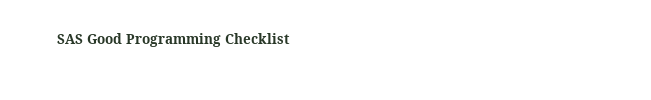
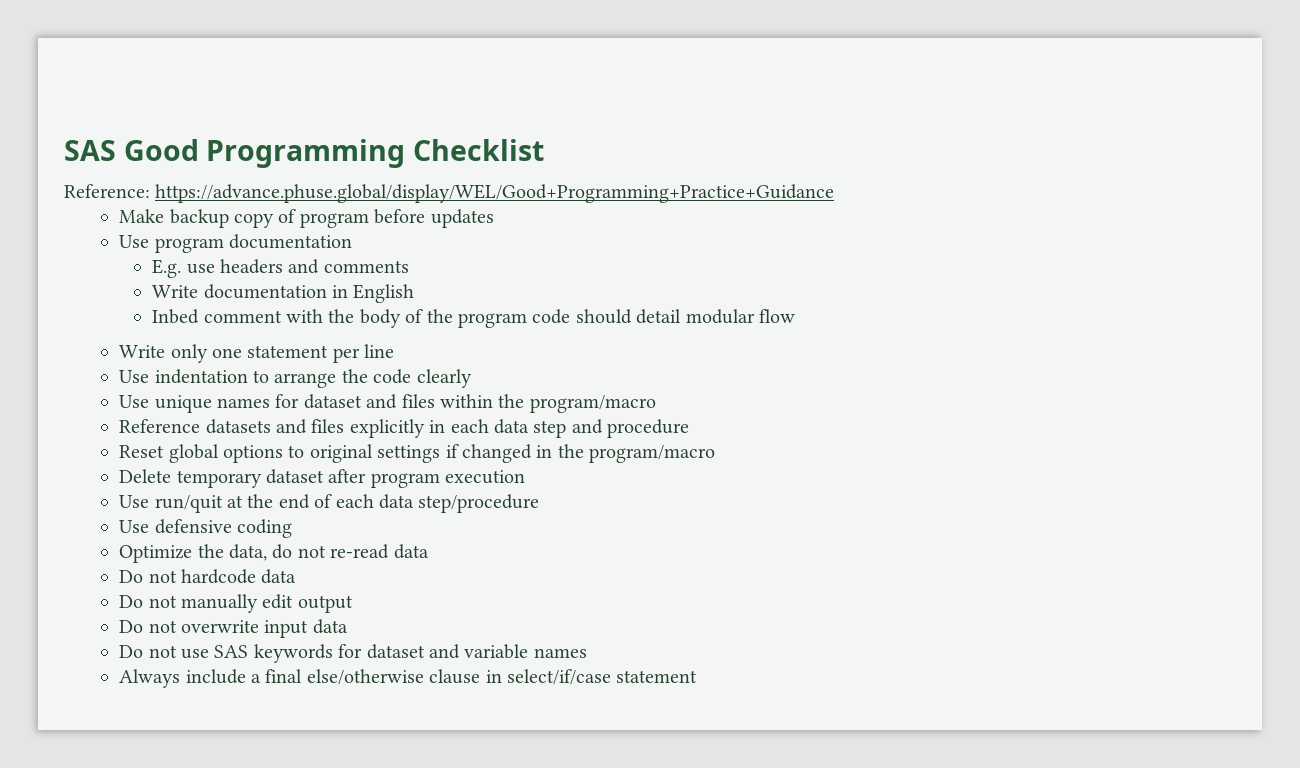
(290, 38) none -> [64,184,835,203] [119,209,494,228] [119,234,352,253] [152,259,409,278] [152,284,415,303] [152,309,796,328] [119,344,395,363] [119,369,472,388] [119,394,656,413] [119,419,690,438] [119,444,716,463] [119,469,526,488] [119,494,540,513] [119,519,292,538] [119,544,429,563] [119,569,297,584] [119,594,353,613] [119,619,348,638] [119,644,587,663] [119,669,698,688] // Reference: https://advance.phuse.global/display/WEL/Good+Programming+Practice+Guidance // Make backup copy of program before updates // Use program documentation // E.g. use headers and comments // Write documentation in English // Inbed comment with the body of the program code should detail modular flow // Write only one statement per line // Use indentation to arrange the code clearly // Use unique names for dataset and files within the program/macro // Reference datasets and files explicitly in each data step and procedure // Reset global options to original settings if changed in the program/macro // Delete temporary dataset after program execution // Use run/quit at the end of each data step/procedure // Use defensive coding // Optimize the data, do not re-read data // Do not hardcode data // Do not manually edit output // Do not overwrite input data // Do not use SAS keywords for dataset and variable names // Always include a final else/otherwise clause in select/if/case statement

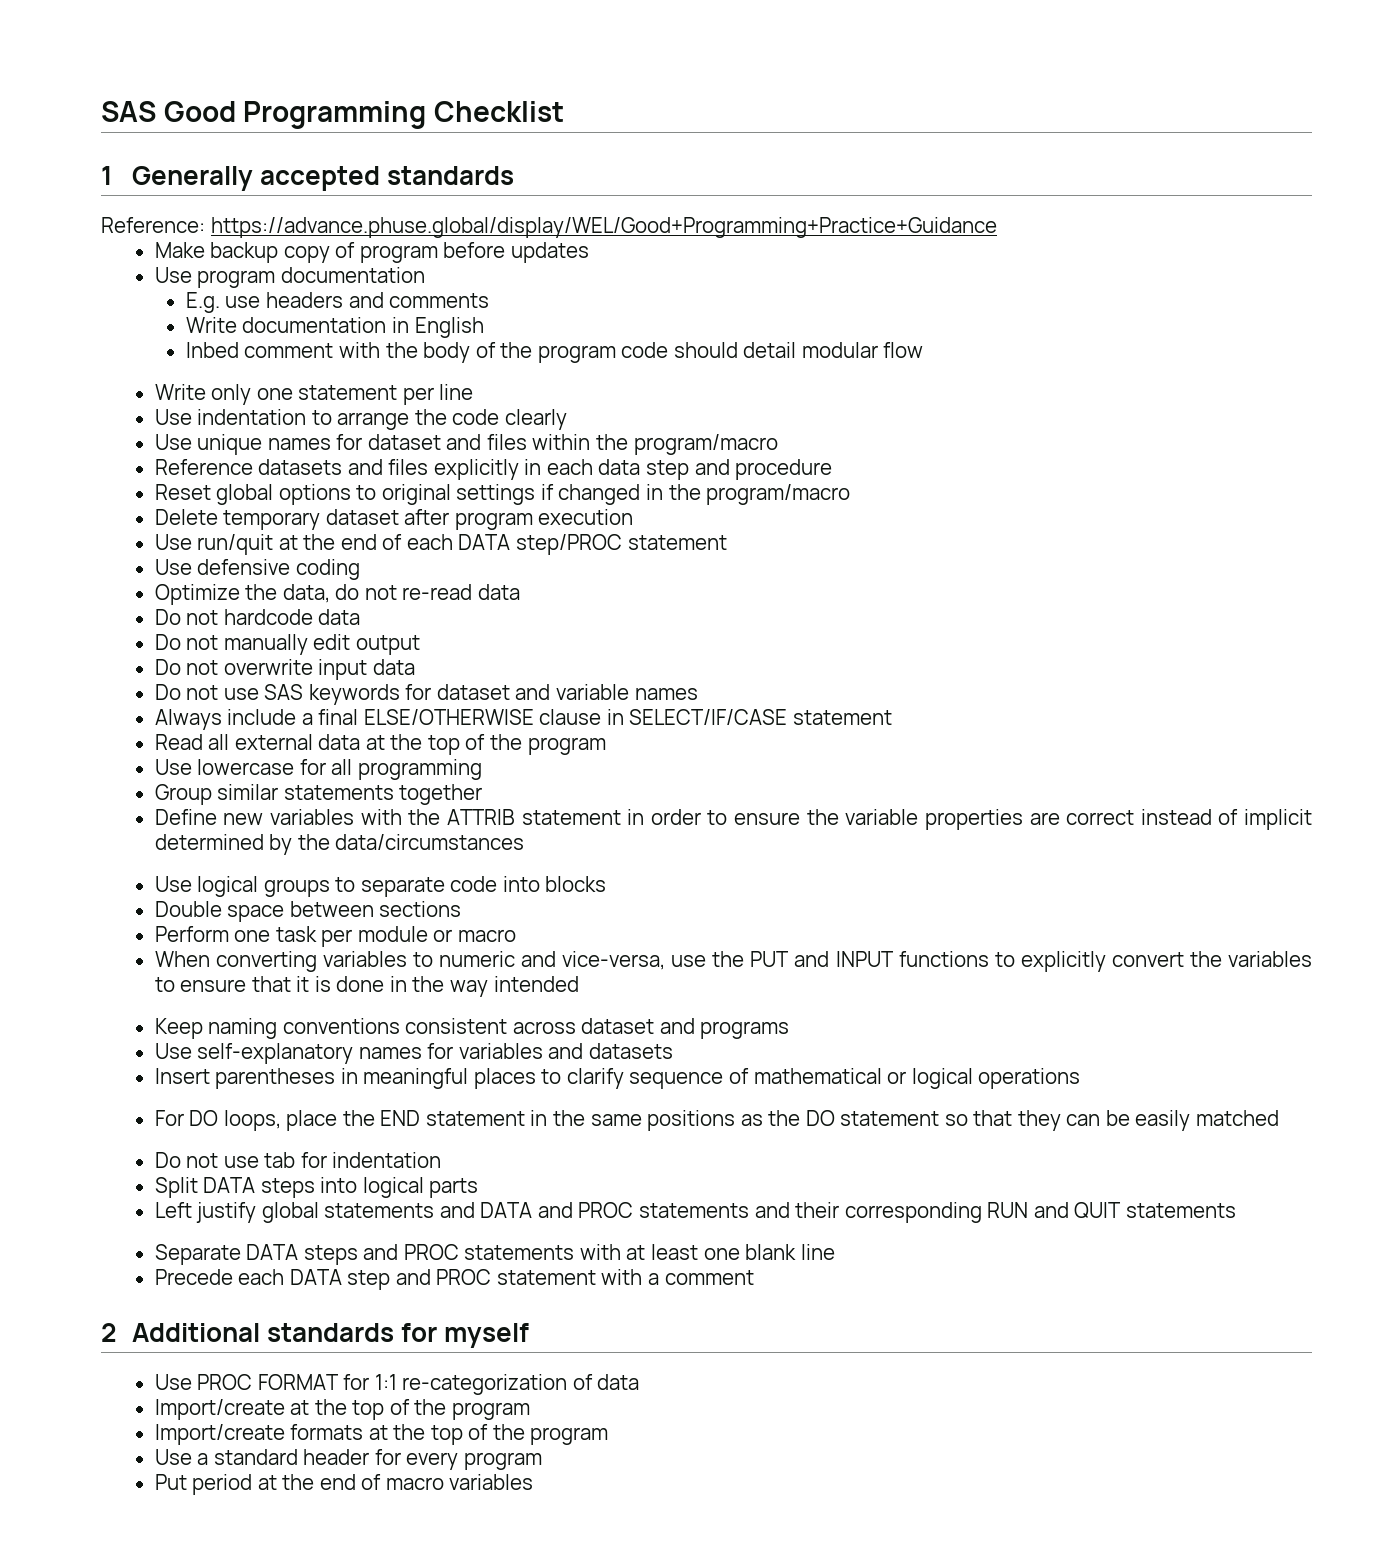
(545, 150) none -> [101,166,515,191] // 1 Generally accepted standards
[378,494,540,513] data step/procedure -> [458,534,727,555] DATA step/PROC statement
[306,669,424,685] else/otherwise -> [363,709,534,725] ELSE/OTHERWISE
[506,669,698,685] select/if/case statement -> [629,709,893,725] [154,734,606,755] [154,759,482,780] [154,784,483,805] [154,809,1312,830] [154,834,525,855] [154,876,607,897] [154,901,462,922] [154,926,516,947] [154,951,1312,972] [154,976,579,997] [154,1018,790,1039] [154,1043,673,1064] [154,1068,1081,1089] [154,1110,1279,1131] [154,1152,442,1168] [154,1177,479,1198] [154,1202,1236,1223] [154,1244,835,1265] [154,1269,754,1290] [101,1323,530,1348] [154,1374,640,1395] [154,1399,530,1420] [154,1424,609,1445] [154,1449,542,1470] [154,1474,534,1495] SELECT/IF/CASE statement // Read all external data at the top of the program // Use lowercase for all programming // Group similar statements together // Define new variables with the ATTRIB statement in order to ensure the variable properties are correct instead of implicit determined by the data/circumstances // Use logical groups to separate code into blocks // Double space between sections // Perform one task per module or macro // When converting variables to numeric and vice-versa, use the PUT and INPUT functions to explicitly convert the variables to ensure that it is done in the way intended // Keep naming conventions consistent across dataset and programs // Use self-explanatory names for variables and datasets // Insert parentheses in meaningful places to clarify sequence of mathematical or logical operations // For DO loops, place the END statement in the same positions as the DO statement so that they can be easily matched // Do not use tab for indentation // Split DATA steps into logical parts // Left justify global statements and DATA and PROC statements and their corresponding RUN and QUIT statements // Separate DATA steps and PROC statements with at least one blank line // Precede each DATA step and PROC statement with a comment // 2 Additional standards for myself // Use PROC FORMAT for 1:1 re-categorization of data // Import/create at the top of the program // Import/create formats at the top of the program // Use a standard header for every program // Put period at the end of macro variables

